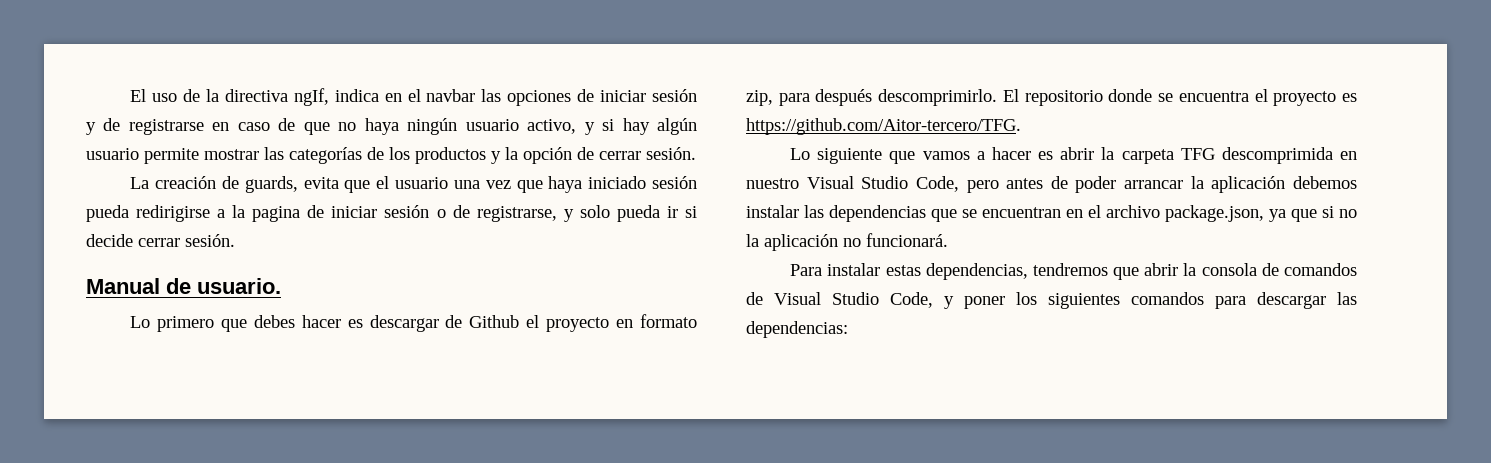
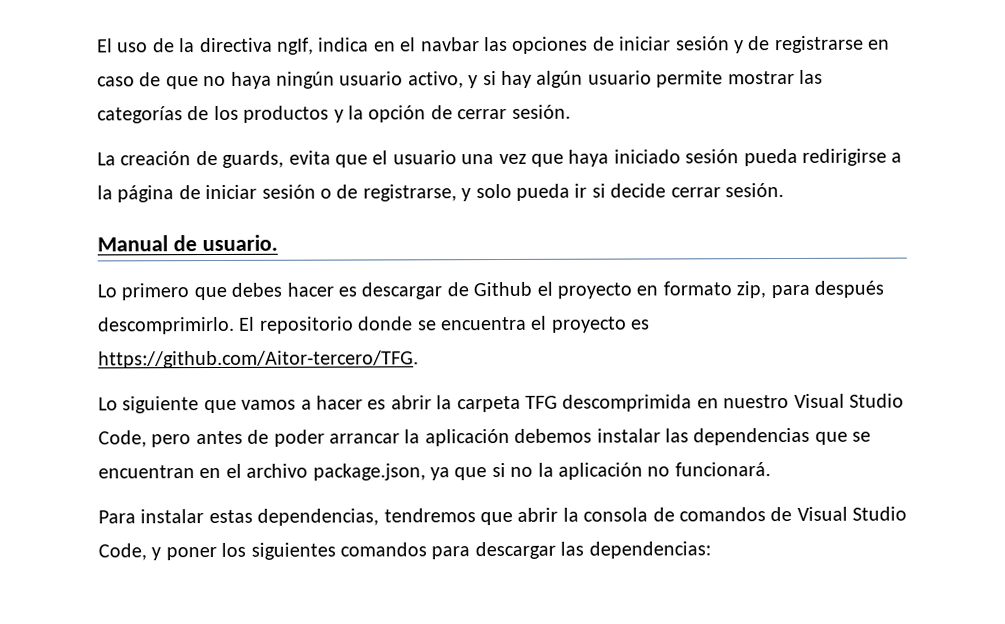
[252,206,301,222] pagina -> [117,185,175,203] página

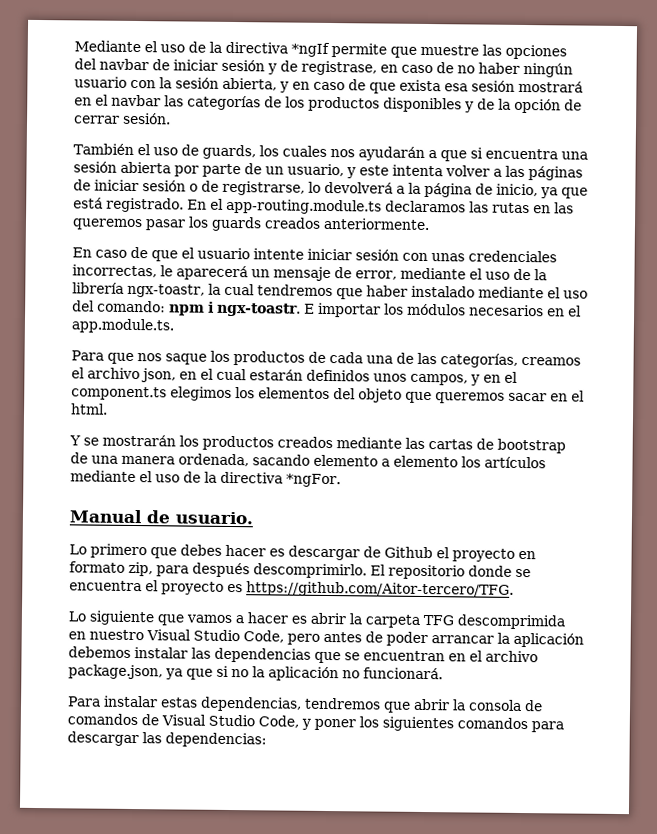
[97,36,589,55] El uso de la directiva ngIf, indica en el navbar las opciones -> [74,40,567,60] [74,58,149,71] Mediante el uso de la directiva *ngIf permite que muestre las opciones del navbar
[774,35,891,54] [97,70,795,90] registrarse en caso de que no haya ningún usuario activo, y si hay algún usuario permite mostrar -> [301,60,573,78] [74,76,583,94] [74,94,161,107] registrase, en caso de no haber ningún usuario con la sesión abierta, y en caso de que exista esa sesión mostrará en el navbar
[333,109,344,123] y -> [383,97,495,113] disponibles y de
[97,148,903,168] [97,185,175,203] La creación de guards, evita que el usuario una vez que haya iniciado sesión pueda redirigirse a la página -> [73,143,588,162] [73,161,583,181] También el uso de guards, los cuales nos ayudarán a que si encuentra una sesión abierta por parte de un usuario, y este intenta volver a las páginas
[461,183,784,202] y solo pueda ir si decide cerrar sesión. -> [308,181,588,199] [73,197,574,215] [72,216,430,232] [72,246,557,263] [72,264,547,282] [72,282,588,300] [72,300,582,318] [71,318,174,334] [71,350,581,368] [71,367,518,386] [71,386,585,404] [71,403,108,415] [69,434,566,454] [70,452,546,469] [70,470,341,488] lo devolverá a la página de inicio, ya que está registrado. En el app-routing.module.ts declaramos las rutas en las queremos pasar los guards creados anteriormente. // En caso de que el usuario intente iniciar sesión con unas credenciales incorrectas, le aparecerá un mensaje de error, mediante el uso de la librería ngx-toastr, la cual tendremos que haber instalado mediante el uso del comando: npm i ngx-toastr. E importar los módulos necesarios en el app.module.ts. // Para que nos saque los productos de cada una de las categorías, creamos el archivo json, en el cual estarán definidos unos campos, y en el component.ts elegimos los elementos del objeto que queremos sacar en el html. // Y se mostrarán los productos creados mediante las cartas de bootstrap de una manera ordenada, sacando elemento a elemento los artículos mediante el uso de la directiva *ngFor.

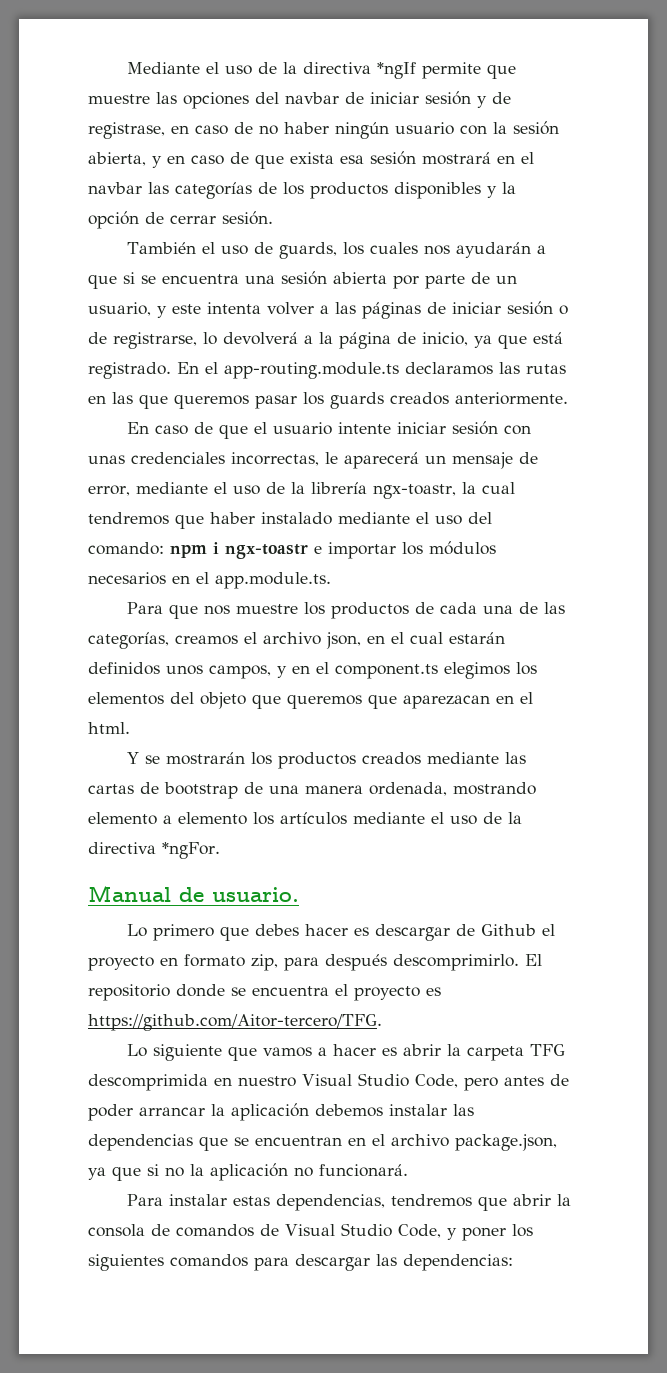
[477,98,495,110] de -> (497, 192) none
(483, 153) none -> [141,275,156,284] se
(574, 208) none -> [139,394,168,409] que
[217,302,315,317] ngx-toastr. E -> [225,544,322,559] ngx-toastr e
[165,353,207,365] saque -> [236,604,299,614] muestre
[508,392,547,402] sacar -> [368,694,490,709] que aparezacan
[252,454,310,466] sacando -> [453,782,536,795] mostrando

